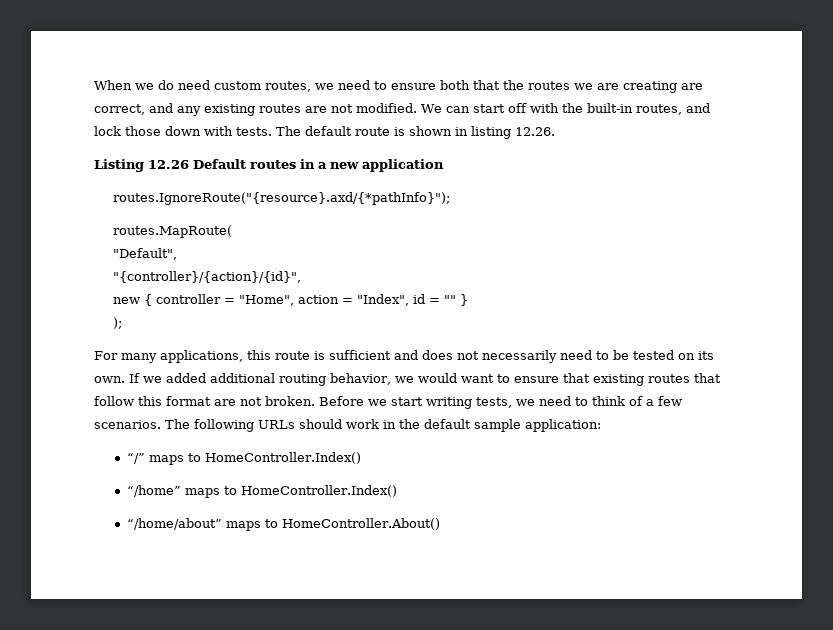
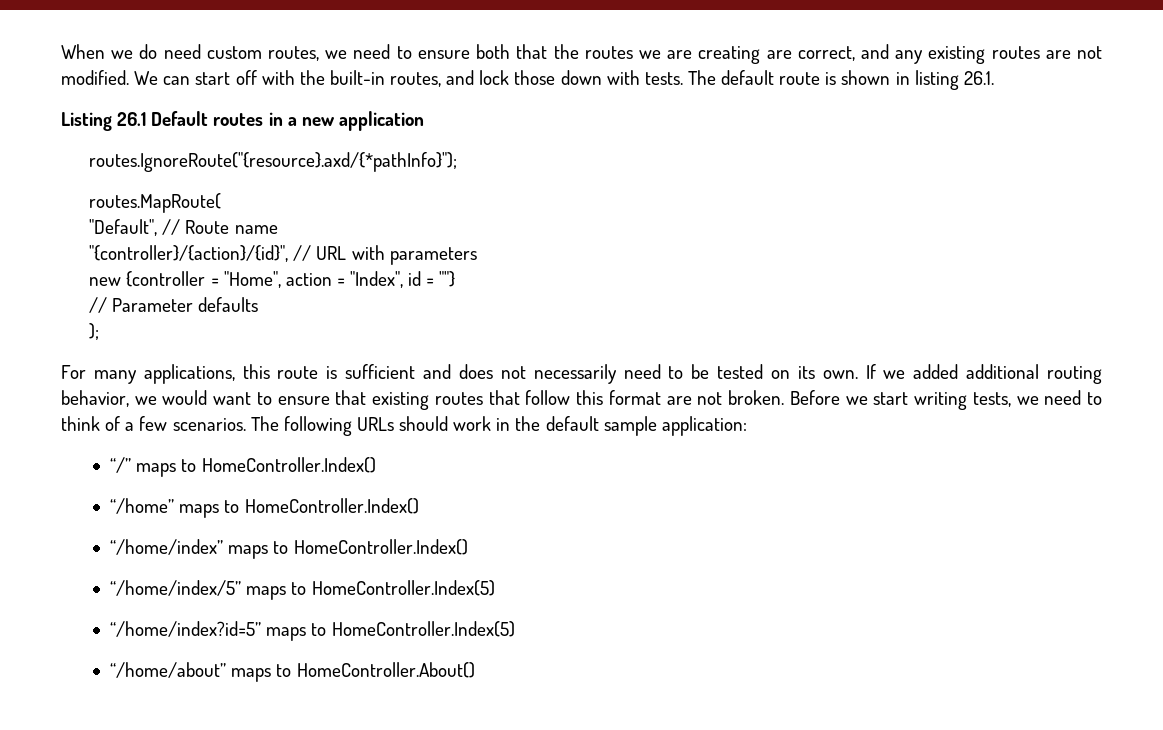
[515,127,555,136] 12.26. -> [963,71,994,85] 26.1.
[148,160,189,169] 12.26 -> [117,112,147,126] 26.1
[112,271,301,283] [112,294,221,306] // "{controller}/{action}/{id}", // new { controller -> [162,219,278,235] [89,245,477,265] [89,271,206,287] // Route name // "{controller}/{action}/{id}", // URL with parameters // new {controller
[443,294,468,306] "" } -> [439,271,456,287] [89,297,259,313] ""} // // Parameter defaults
(397, 491) none -> [110,539,468,559] [110,580,495,600] [110,621,515,641] // “/home/index” maps to HomeController.Index() // “/home/index/5” maps to HomeController.Index(5) // “/home/index?id=5” maps to HomeController.Index(5)

